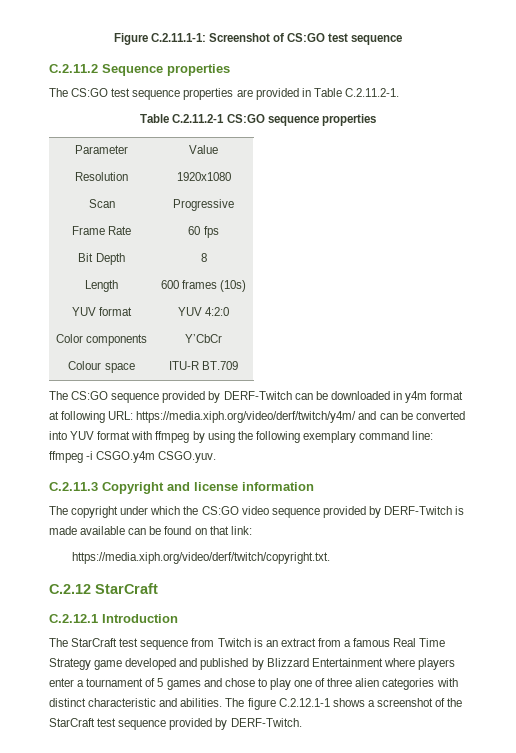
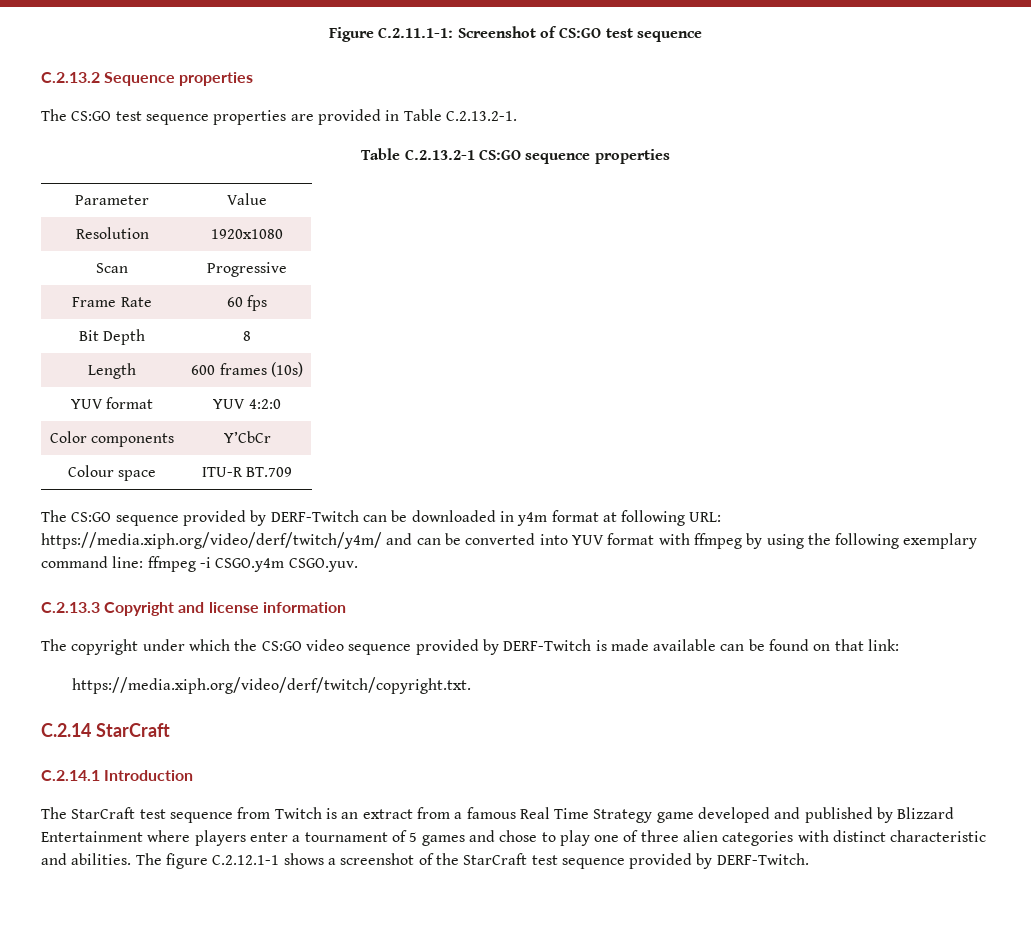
[49,64,98,73] C.2.11.2 -> [41,72,100,83] C.2.13.2
[344,88,399,97] [140,114,225,123] C.2.11.2-1. // Table C.2.11.2-1 -> [445,111,517,121] [361,148,475,160] C.2.13.2-1. // Table C.2.13.2-1
[49,482,98,491] C.2.11.3 -> [41,602,100,613] C.2.13.3
[49,584,91,594] C.2.12 -> [41,723,91,737] C.2.14
[49,614,98,623] C.2.12.1 -> [41,770,100,781] C.2.14.1

